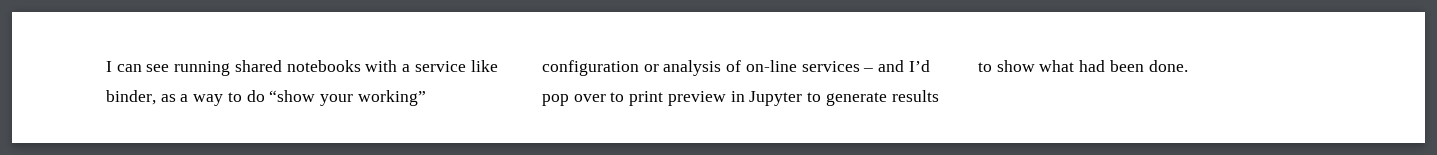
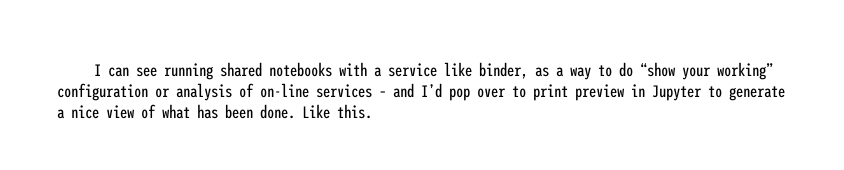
[891,90,939,102] [978,60,1188,72] results to show what had been done. -> [57,104,372,119] a nice view of what has been done. Like this.

